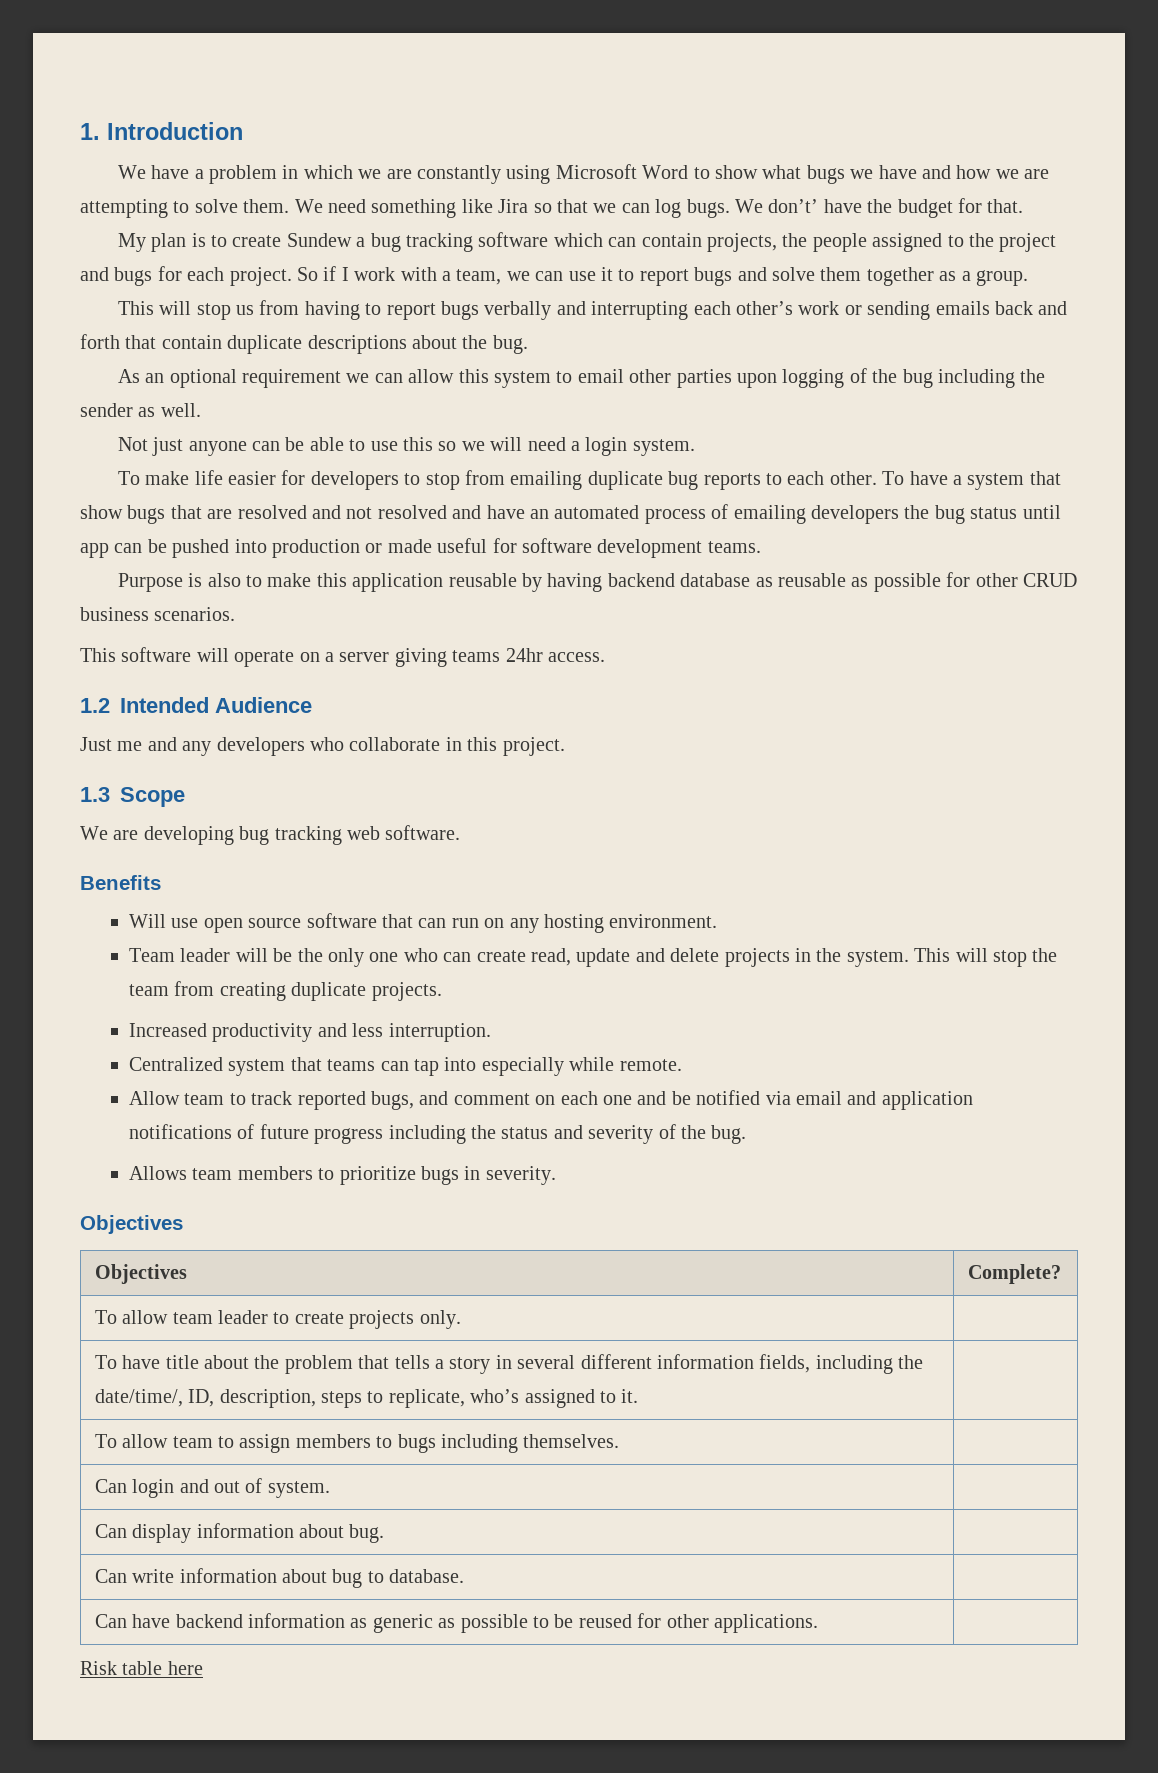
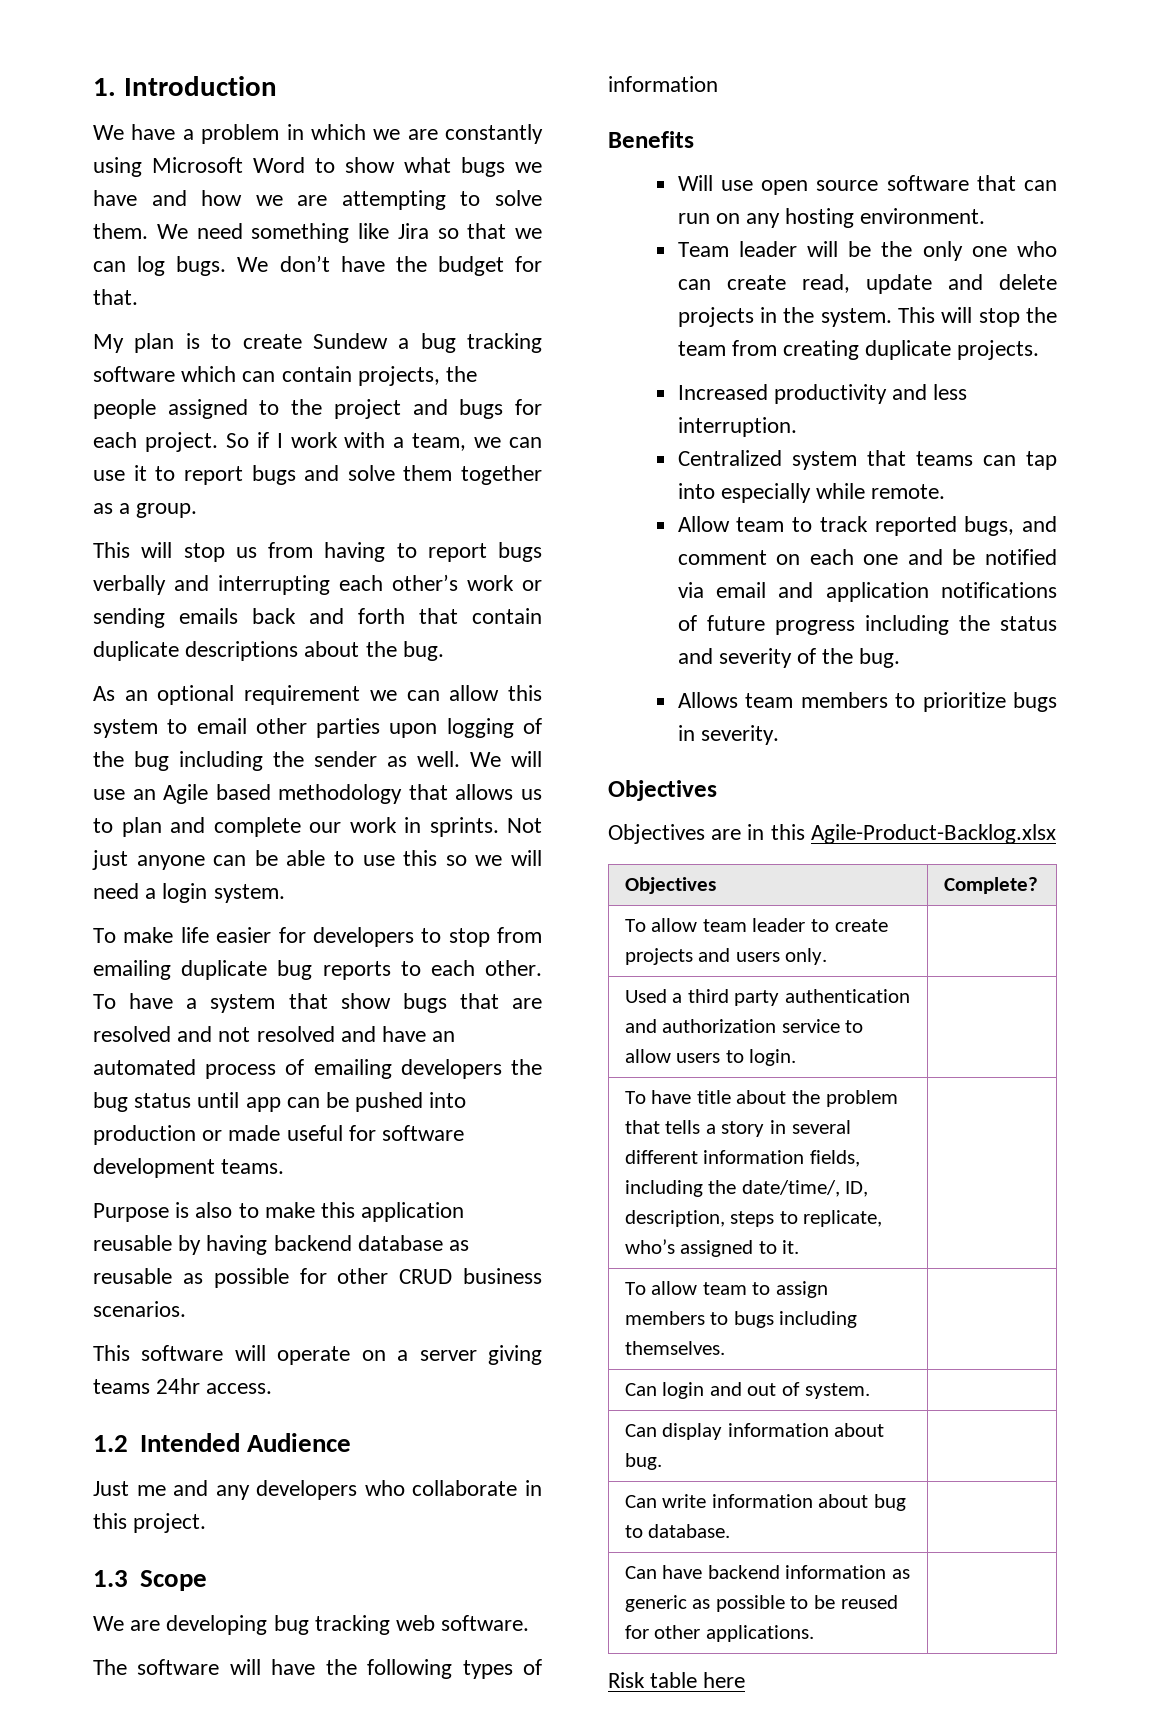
[768,199,819,213] don’t’ -> [279,255,330,272] don’t
(201, 410) // -> [470,751,542,767] [93,784,542,804] [93,817,499,837] We will use an Agile based methodology that allows us to plan and complete our work in sprints.
(461, 832) none -> [93,1659,542,1679] [608,76,718,92] // The software will have the following types of information
(183, 1224) none -> [608,824,1056,844] // Objectives are in this Agile-Product-Backlog.xlsx
(415, 1319) none -> [698,948,780,962] and users
(461, 1319) none -> [624,989,910,1006] [624,1019,864,1033] [624,1049,797,1066] // Used a third party authentication and authorization service to allow users to login. |

